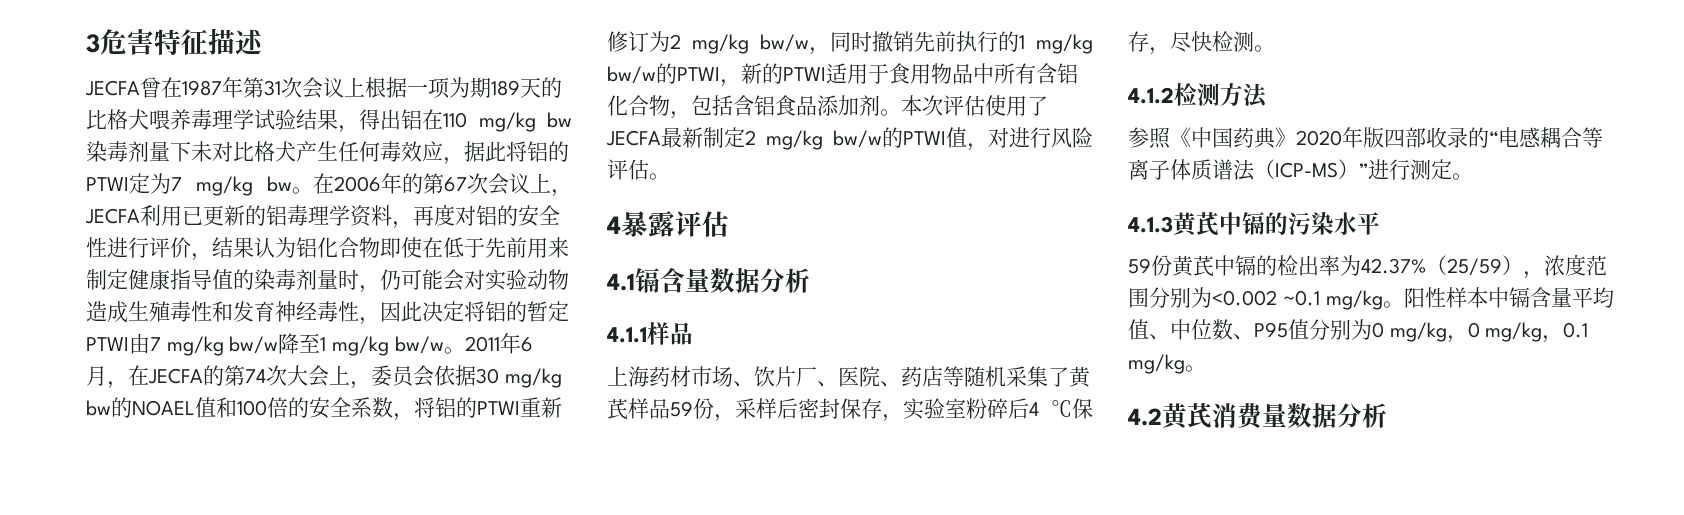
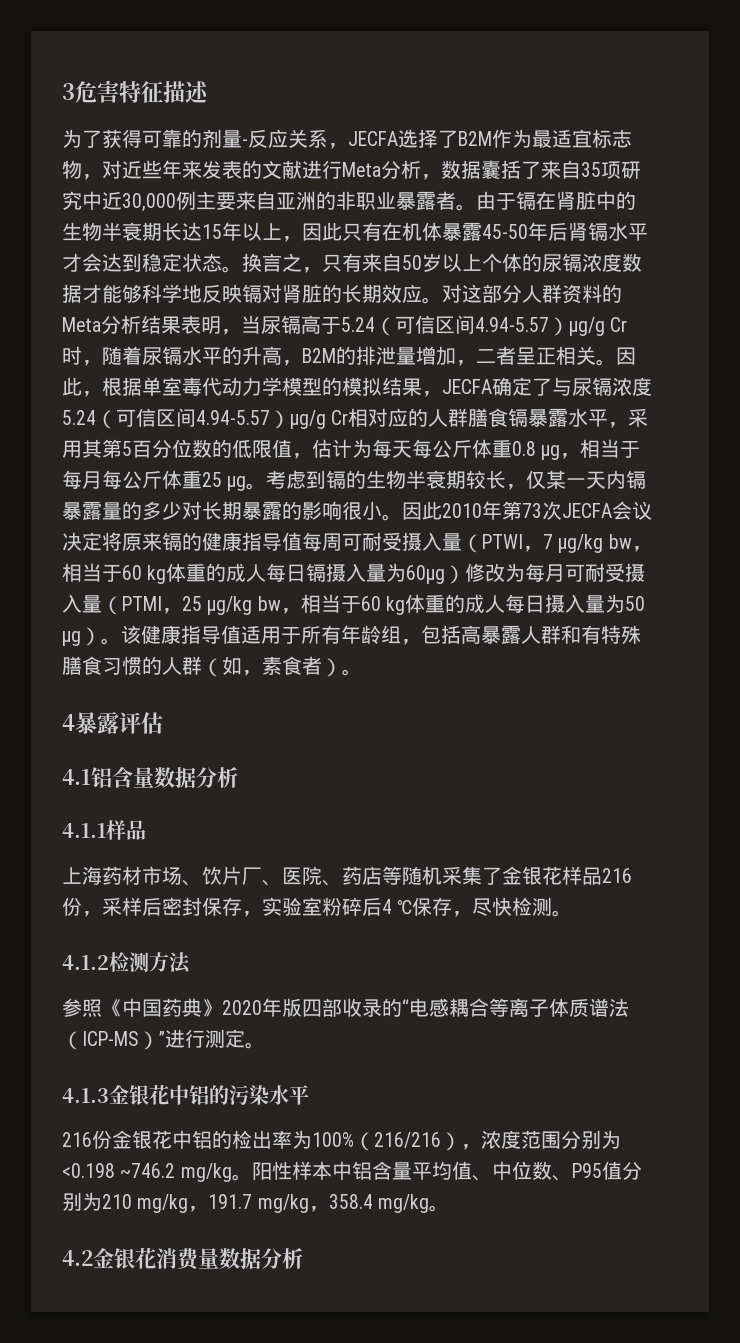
[85,77,562,99] [86,109,572,133] [86,141,569,165] [86,173,572,197] [85,204,560,229] [86,237,569,261] [86,269,569,293] [86,301,569,325] [86,333,533,356] [86,365,562,389] [86,397,562,421] [607,31,1093,55] [607,63,1078,87] [607,95,1048,119] [606,127,1093,151] [607,159,649,180] JECFA曾在1987年第31次会议上根据一项为期189天的比格犬喂养毒理学试验结果，得出铝在110 mg/kg bw染毒剂量下未对比格犬产生任何毒效应，据此将铝的PTWI定为7 mg/kg bw。在2006年的第67次会议上，JECFA利用已更新的铝毒理学资料，再度对铝的安全性进行评价，结果认为铝化合物即使在低于先前用来制定健康指导值的染毒剂量时，仍可能会对实验动物造成生殖毒性和发育神经毒性，因此决定将铝的暂定PTWI由7 mg/kg bw/w降至1 mg/kg bw/w。2011年6月，在JECFA的第74次大会上，委员会依据30 mg/kg bw的NOAEL值和100倍的安全系数，将铝的PTWI重新修订为2 mg/kg bw/w，同时撤销先前执行的1 mg/kg bw/w的PTWI，新的PTWI适用于食用物品中所有含铝化合物，包括含铝食品添加剂。本次评估使用了JECFA最新制定2 mg/kg bw/w的PTWI值，对进行风险评估 -> [62,129,632,149] [62,160,641,180] [62,191,636,212] [62,222,648,242] [62,253,642,273] [62,284,622,304] [62,315,628,336] [62,346,636,366] [62,377,652,397] [62,408,649,429] [62,439,641,460] [62,470,647,491] [62,501,652,521] [62,532,652,553] [62,563,646,584] [62,594,645,615] [62,625,641,646] [62,656,342,677] 为了获得可靠的剂量-反应关系，JECFA选择了B2M作为最适宜标志物，对近些年来发表的文献进行Meta分析，数据囊括了来自35项研究中近30,000例主要来自亚洲的非职业暴露者。由于镉在肾脏中的生物半衰期长达15年以上，因此只有在机体暴露45-50年后肾镉水平才会达到稳定状态。换言之，只有来自50岁以上个体的尿镉浓度数据才能够科学地反映镉对肾脏的长期效应。对这部分人群资料的Meta分析结果表明，当尿镉高于5.24（可信区间4.94-5.57）μg/g Cr时，随着尿镉水平的升高，B2M的排泄量增加，二者呈正相关。因此，根据单室毒代动力学模型的模拟结果，JECFA确定了与尿镉浓度5.24（可信区间4.94-5.57）μg/g Cr相对应的人群膳食镉暴露水平，采用其第5百分位数的低限值，估计为每天每公斤体重0.8 μg，相当于每月每公斤体重25 μg。考虑到镉的生物半衰期较长，仅某一天内镉暴露量的多少对长期暴露的影响很小。因此2010年第73次JECFA会议决定将原来镉的健康指导值每周可耐受摄入量（PTWI，7 μg/kg bw，相当于60 kg体重的成人每日镉摄入量为60μg）修改为每月可耐受摄入量（PTMI，25 μg/kg bw，相当于60 kg体重的成人每日摄入量为50 μg）。该健康指导值适用于所有年龄组，包括高暴露人群和有特殊膳食习惯的人群（如，素食者）
[635,268,660,293] 镉 -> [91,767,112,788] 铝
[1069,366,1091,388] [607,398,693,420] 黄芪样品59 -> [502,866,632,885] 金银花样品216
[1173,212,1265,237] 黄芪中镉 -> [109,1084,209,1105] 金银花中铝
[1128,255,1502,277] 59份黄芪中镉的检出率为42.37%（25/59 -> [62,1130,441,1151] 216份金银花中铝的检出率为100%（216/216
[1212,290,1320,306] <0.002 ~0.1 -> [62,1163,176,1178] <0.198 ~746.2
[1509,287,1530,308] 镉 -> [351,1161,372,1180] 铝
[1372,322,1589,343] 0 mg/kg，0 mg/kg，0.1 -> [102,1194,373,1213] 210 mg/kg，191.7 mg/kg，358.4
[1162,403,1212,430] 黄芪 -> [93,1247,156,1269] 金银花

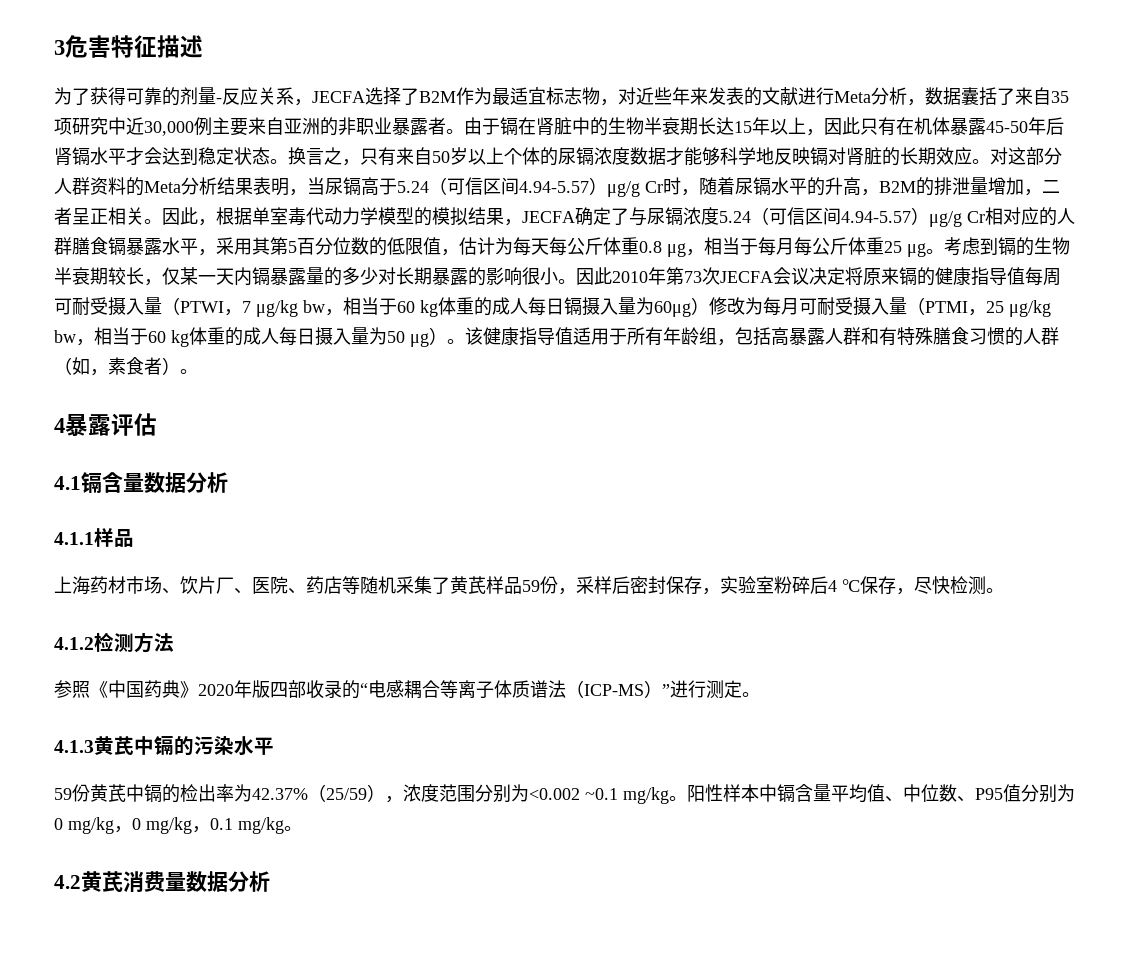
[91,767,112,788] 铝 -> [81,472,102,493] 镉
[502,866,632,885] 金银花样品216 -> [450,576,540,594] 黄芪样品59
[109,1084,209,1105] 金银花中铝 -> [94,736,174,755] 黄芪中镉
[62,1130,441,1151] 216份金银花中铝的检出率为100%（216/216 -> [54,784,367,803] 59份黄芪中镉的检出率为42.37%（25/59
[62,1163,176,1178] <0.198 ~746.2 -> [529,788,618,800] <0.002 ~0.1
[351,1161,372,1180] 铝 -> [777,784,795,802] 镉
[102,1194,373,1213] 210 mg/kg，191.7 mg/kg，358.4 -> [54,817,233,834] 0 mg/kg，0 mg/kg，0.1
[93,1247,156,1269] 金银花 -> [81,871,123,892] 黄芪

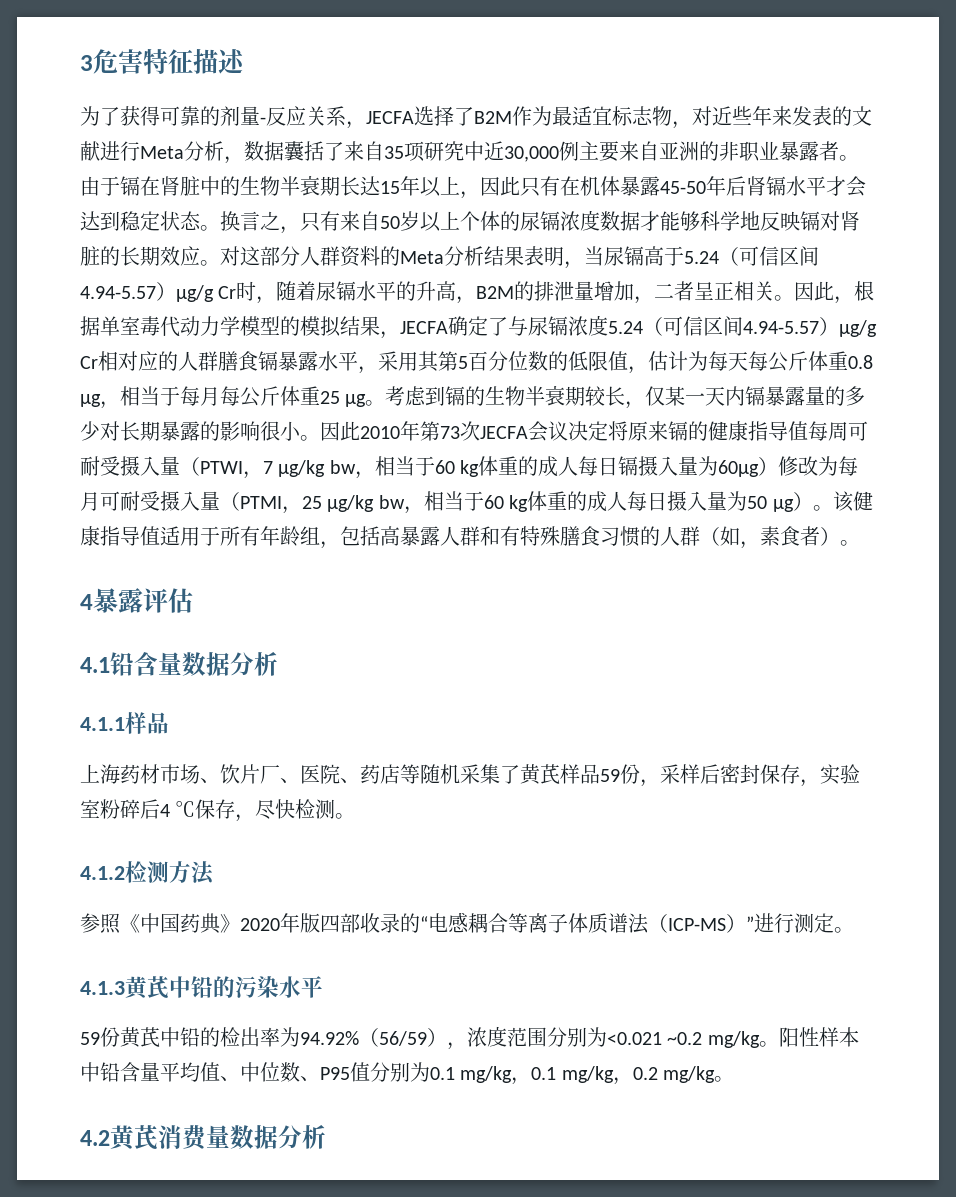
[81,472,102,493] 镉 -> [110,652,134,676] 铅
[154,736,174,755] 镉 -> [191,976,213,998] 铅
[144,784,162,802] 镉 -> [180,1027,200,1047] 铅
[252,784,367,802] 42.37%（25/59 -> [300,1028,427,1047] 94.92%（56/59
[529,788,618,800] <0.002 ~0.1 -> [607,1032,703,1045] <0.021 ~0.2
[777,784,795,802] 镉 -> [100,1062,120,1082] 铅
[54,817,141,834] 0 mg/kg，0 -> [430,1067,455,1080] 0.1
(284, 825) none -> [612,1066,716,1085] ，0.2 mg/kg

